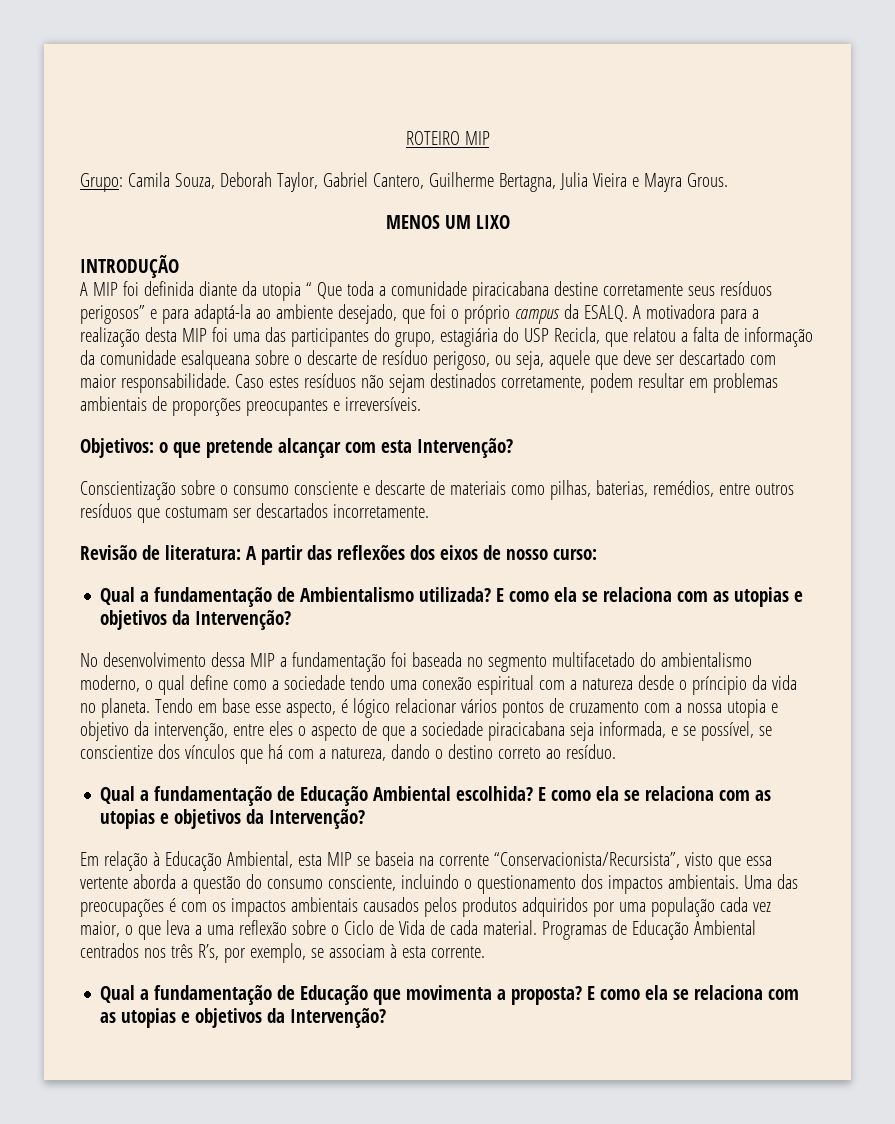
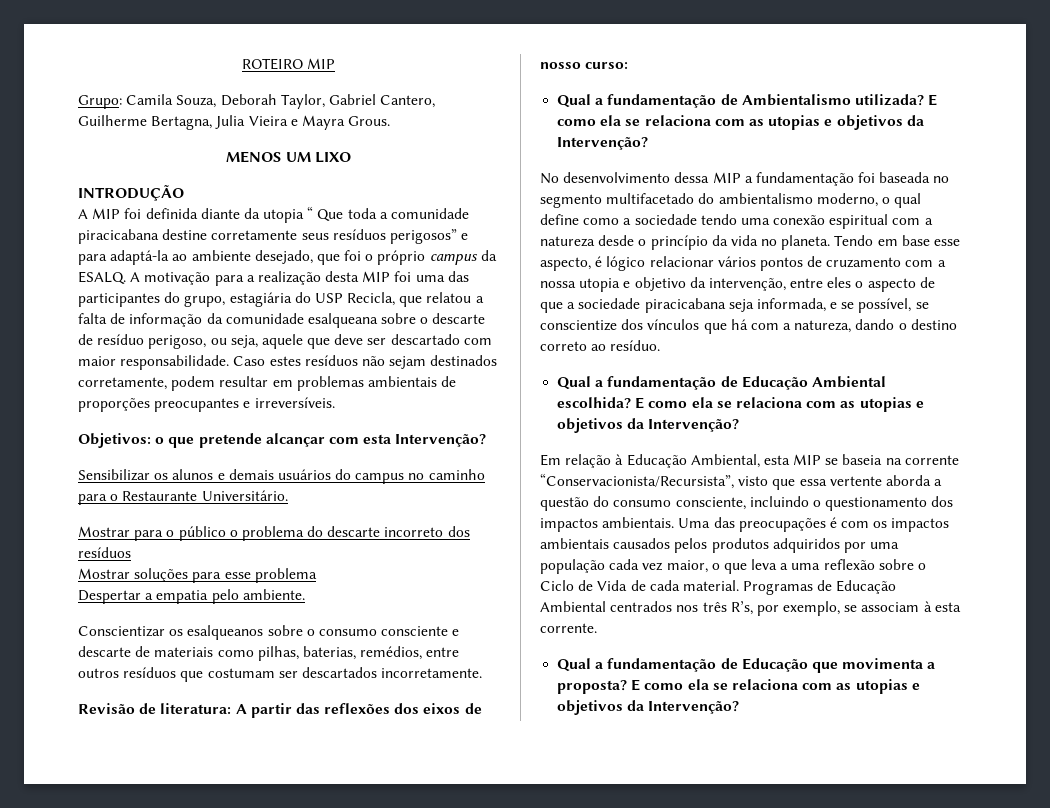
[645,304,715,319] motivadora -> [144,271,211,285] motivação
[80,481,176,500] Conscientização -> [78,469,485,484] [78,490,288,505] [78,526,470,541] [78,547,131,558] [78,568,317,583] [78,589,305,604] [78,625,264,640] Sensibilizar os alunos e demais usuários do campus no caminho para o Restaurante Universitário. // Mostrar para o público o problema do descarte incorreto dos resíduos // Mostrar soluções para esse problema // Despertar a empatia pelo ambiente. // Conscientizar os esalqueanos
[691,676,747,695] príncipio -> [650,235,708,250] princípio

